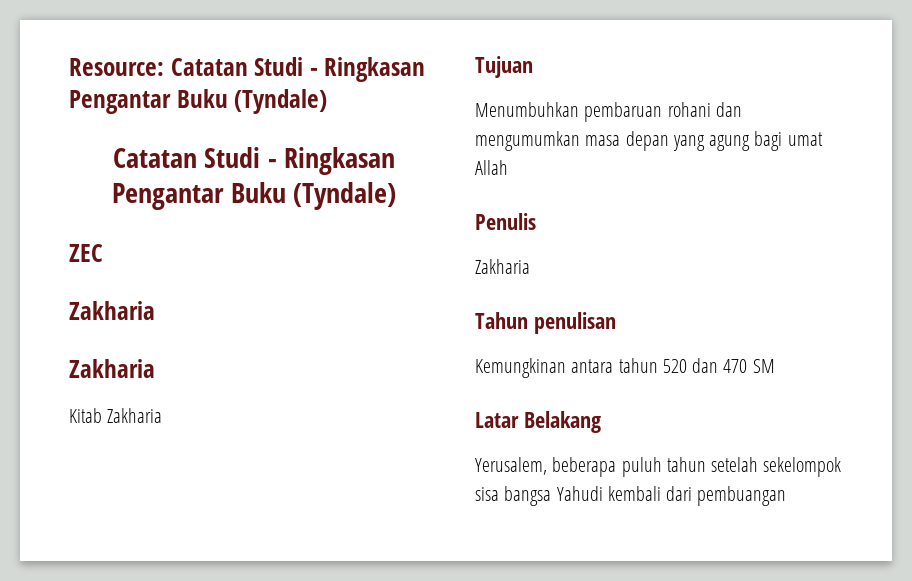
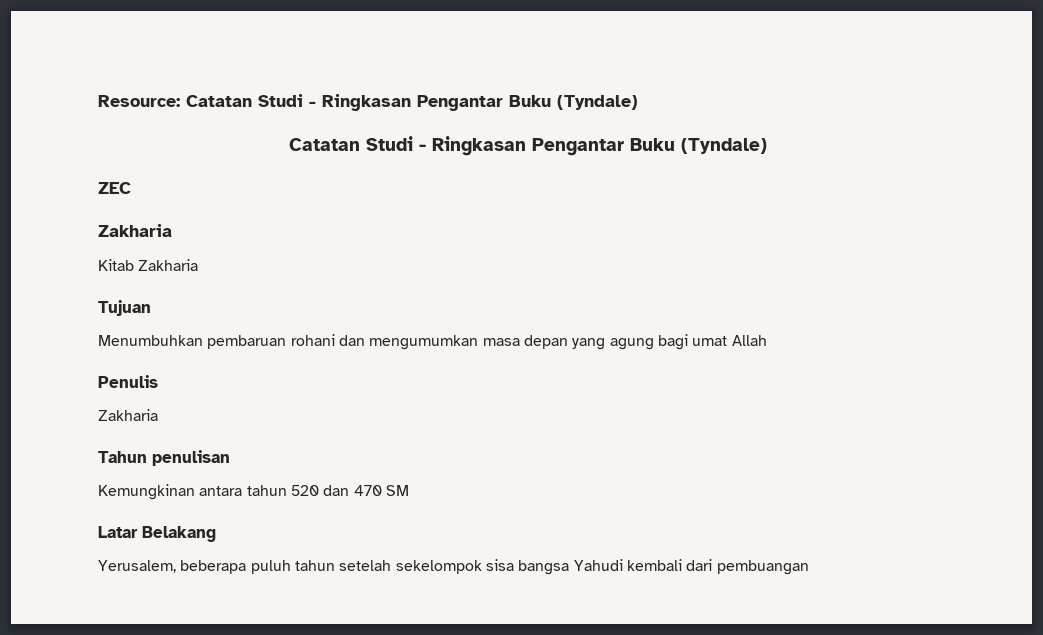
[69,359,155,378] // Zakharia -> (172, 230) none

